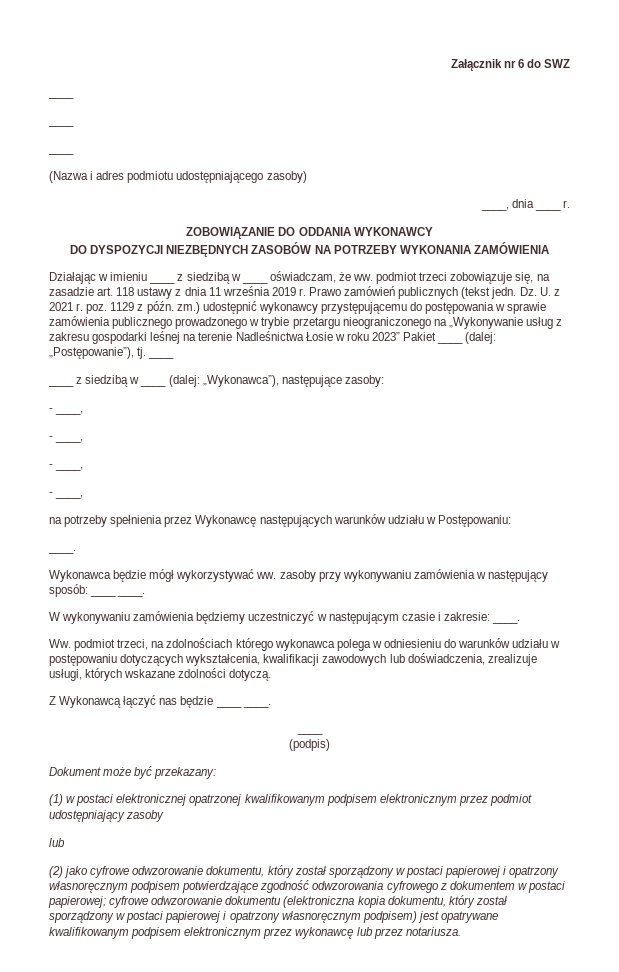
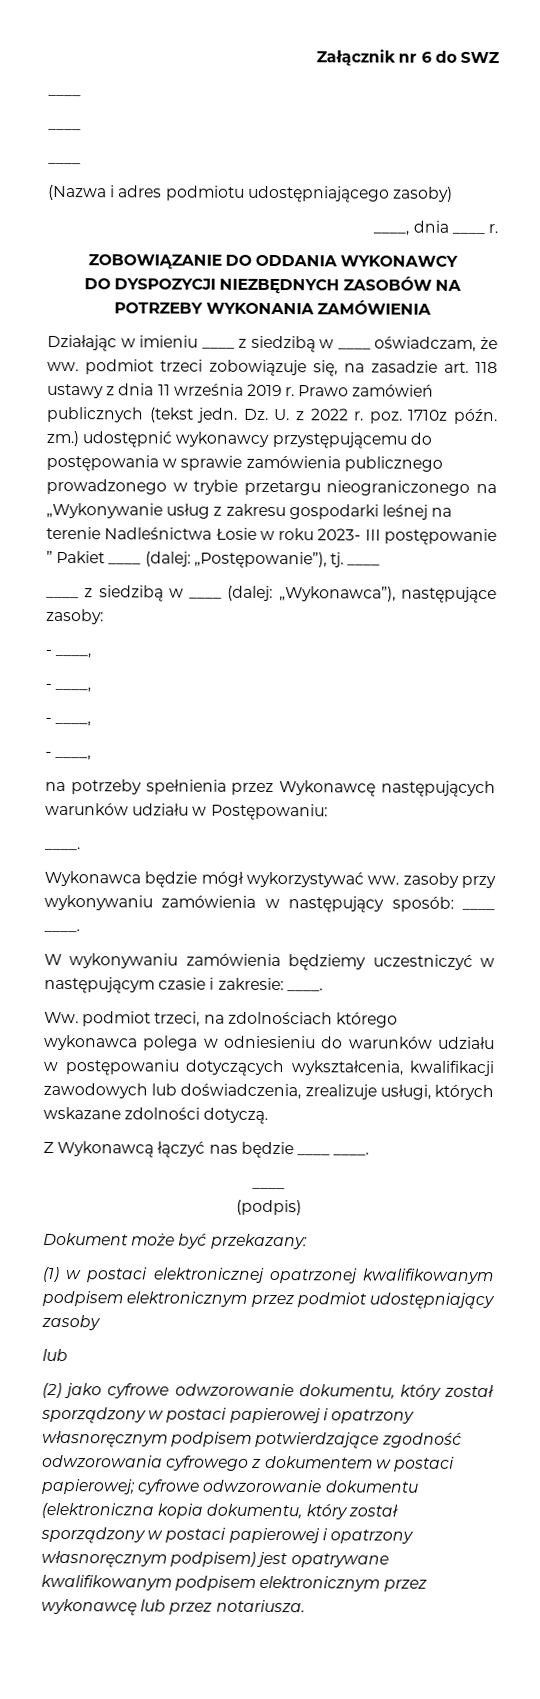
[49,302,73,311] 2021 -> [310,408,349,421] 2022
[110,302,144,311] 1129 z -> [408,409,449,421] 1710z
[371,332,400,341] 2023” -> [317,528,497,546] [46,550,53,563] 2023- III postępowanie ”

